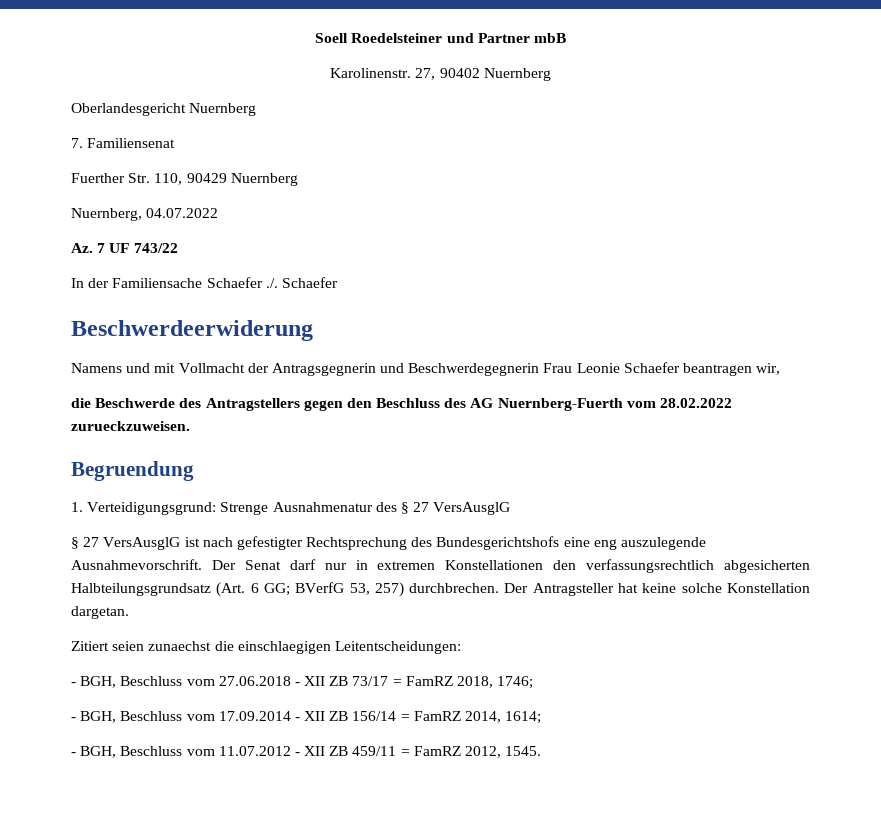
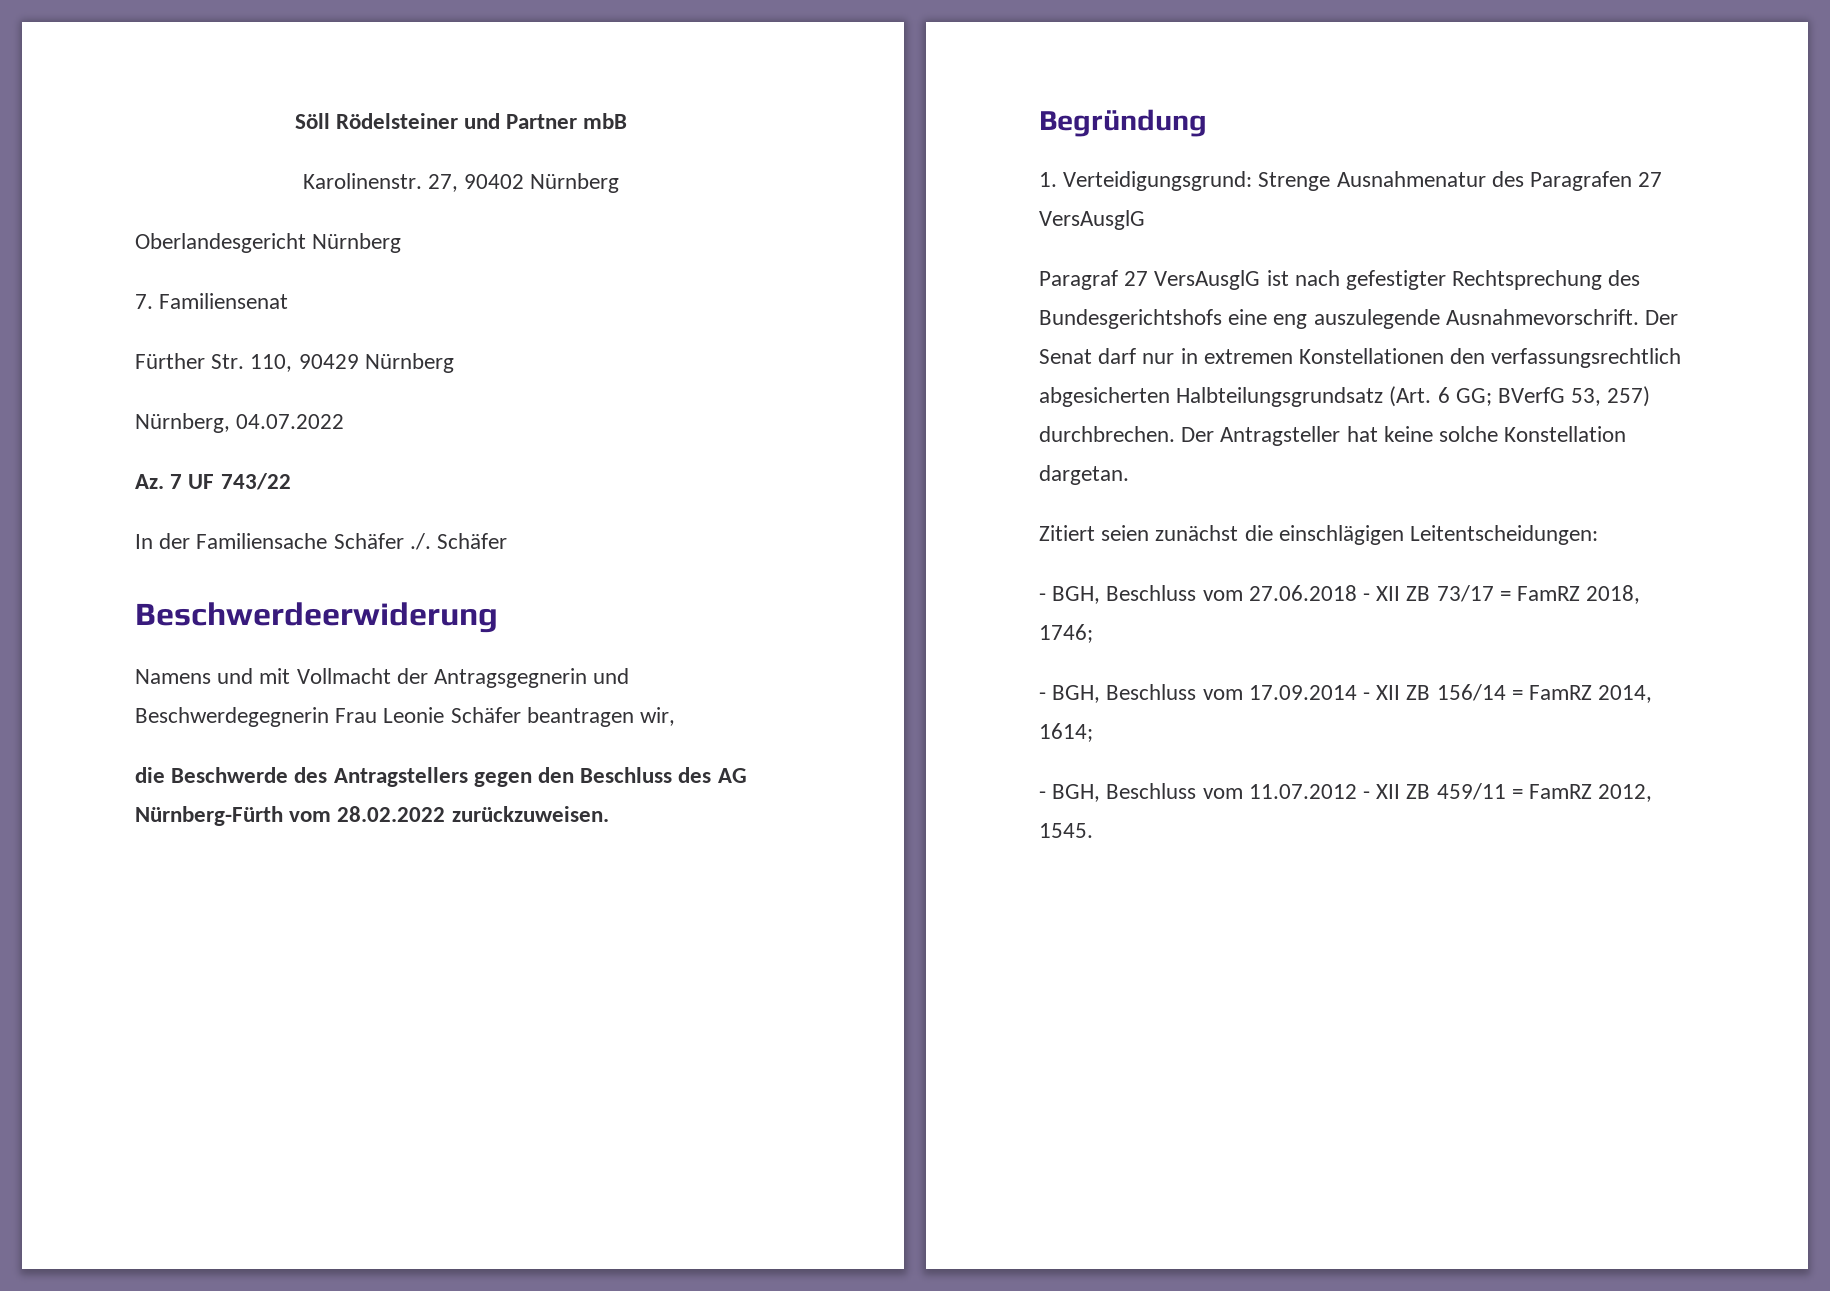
[315,33,443,43] Soell Roedelsteiner -> [294,113,458,129] Söll Rödelsteiner
[483,68,551,81] Nuernberg -> [530,173,620,193] Nürnberg
[189,103,257,116] Nuernberg -> [312,233,402,253] Nürnberg
[71,173,125,183] Fuerther -> [135,353,205,369] Fürther
[230,173,298,186] [71,208,142,221] Nuernberg // Nuernberg, -> [364,353,454,373] [135,413,230,433] Nürnberg // Nürnberg,
[206,277,338,288] Schaefer ./. Schaefer -> [333,533,508,550] Schäfer ./. Schäfer
[623,362,680,373] Schaefer -> [450,707,521,723] Schäfer
[497,398,623,411] Nuernberg-Fuerth -> [135,806,283,826] Nürnberg-Fürth
[71,421,190,431] [71,461,194,481] zurueckzuweisen. // Begruendung -> [451,806,609,822] [1039,109,1207,137] zurückzuweisen. // Begründung
[400,502,409,514] § -> [1530,171,1633,191] Paragrafen
[71,537,79,549] § -> [1039,270,1118,290] Paragraf
[148,641,331,654] zunaechst die einschlaegigen -> [1155,525,1404,545] zunächst die einschlägigen

